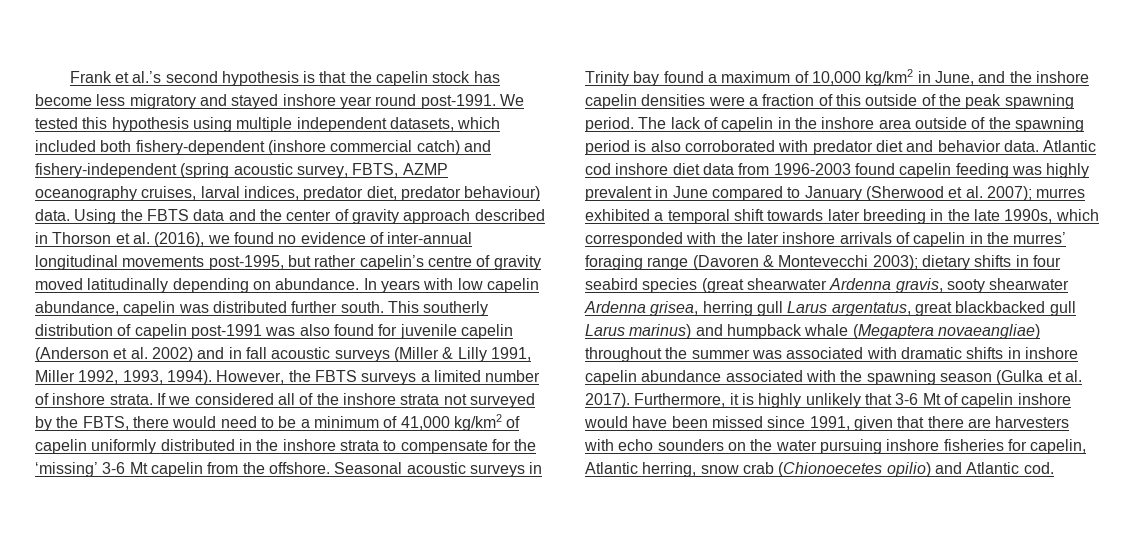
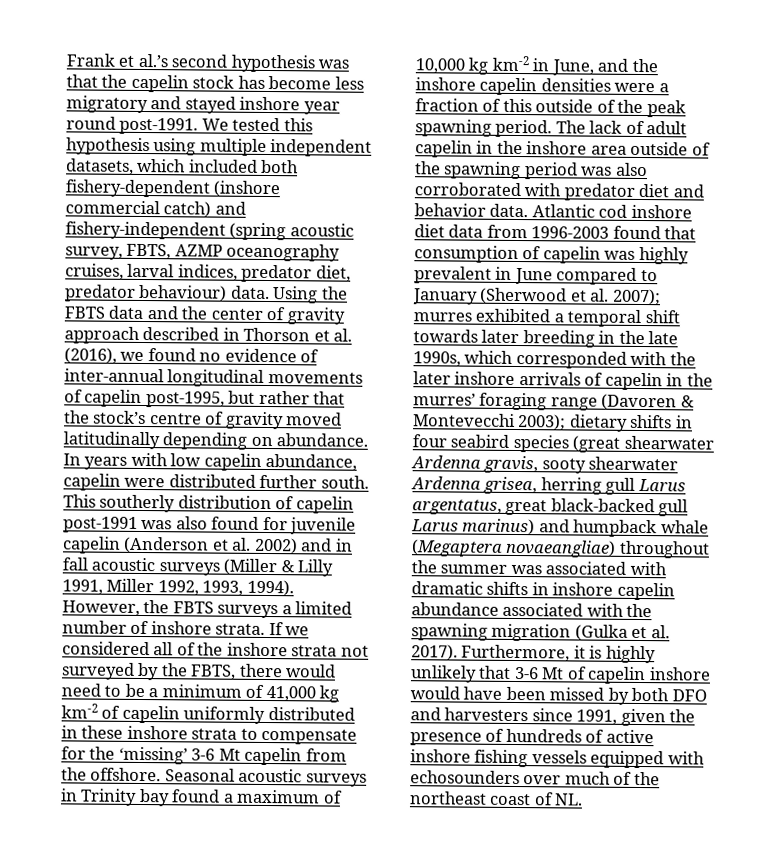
[303,71,316,83] is -> [318,59,350,69] was
(205, 261) none -> [64,389,143,407] of capelin
[359,255,424,270] capelin’s -> [313,391,346,405] [64,410,147,425] that the stock’s
[178,304,209,313] was -> [124,477,166,488] were
[453,414,502,431] kg/km2 -> [319,685,340,703] [61,703,98,719] kg km-2
[256,439,279,451] the -> [81,725,124,739] these
[865,69,914,86] kg/km2 -> [468,55,529,75] kg km-2
(718, 123) none -> [646,121,688,135] adult
[634,140,647,152] is -> [581,166,613,176] was
[899,163,1009,178] capelin feeding -> [664,226,697,240] [414,245,601,264] that consumption of capelin
[955,301,1046,313] blackbacked -> [550,498,655,513] black-backed
[939,373,992,382] season -> [491,623,572,642] migration
[767,416,1070,431] [584,439,1087,454] [585,462,1054,477] since 1991, given that there are harvesters with echo sounders on the water pursuing inshore fisheries for capelin, Atlantic herring, snow crab (Chionoecetes opilio) and Atlantic cod. -> [607,687,707,705] [410,707,696,727] [410,728,654,746] [410,749,705,769] [410,770,660,786] [409,791,584,806] by both DFO and harvesters since 1991, given the presence of hundreds of active inshore fishing vessels equipped with echosounders over much of the northeast coast of NL.

